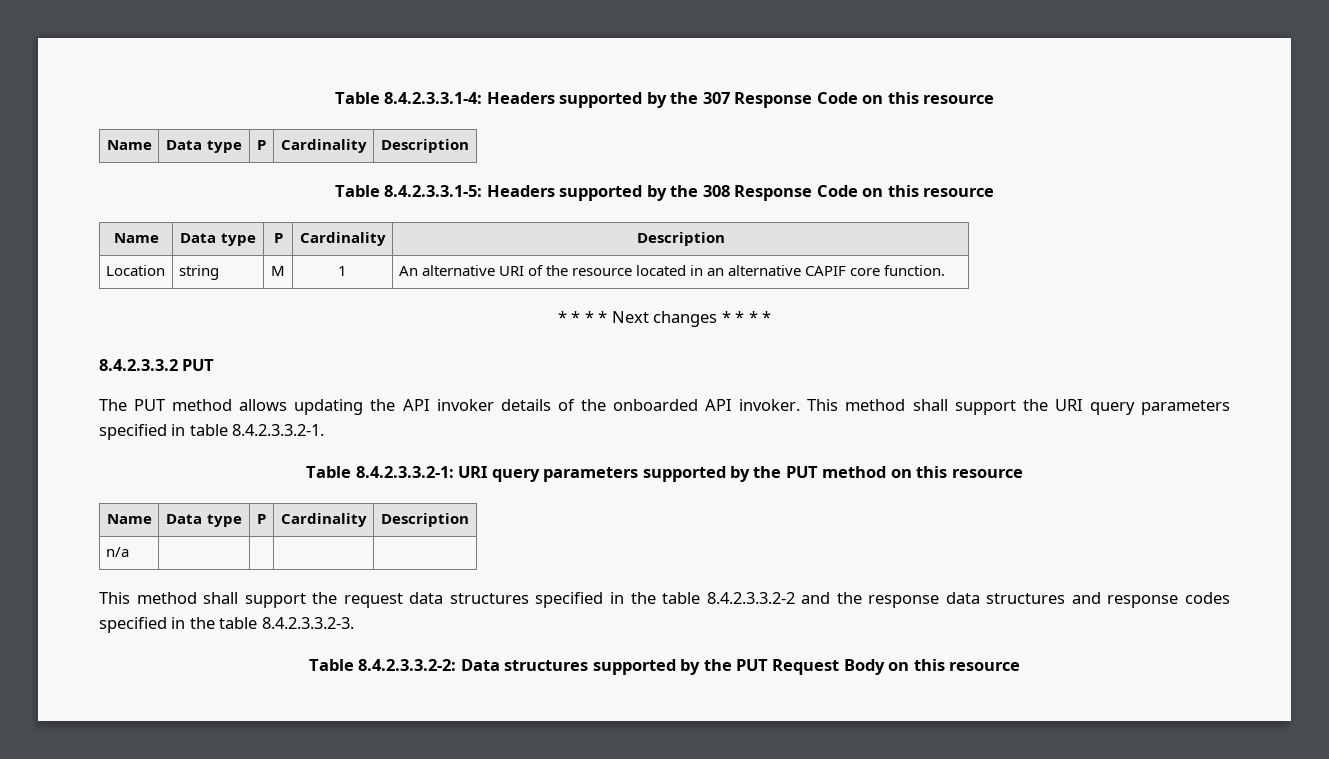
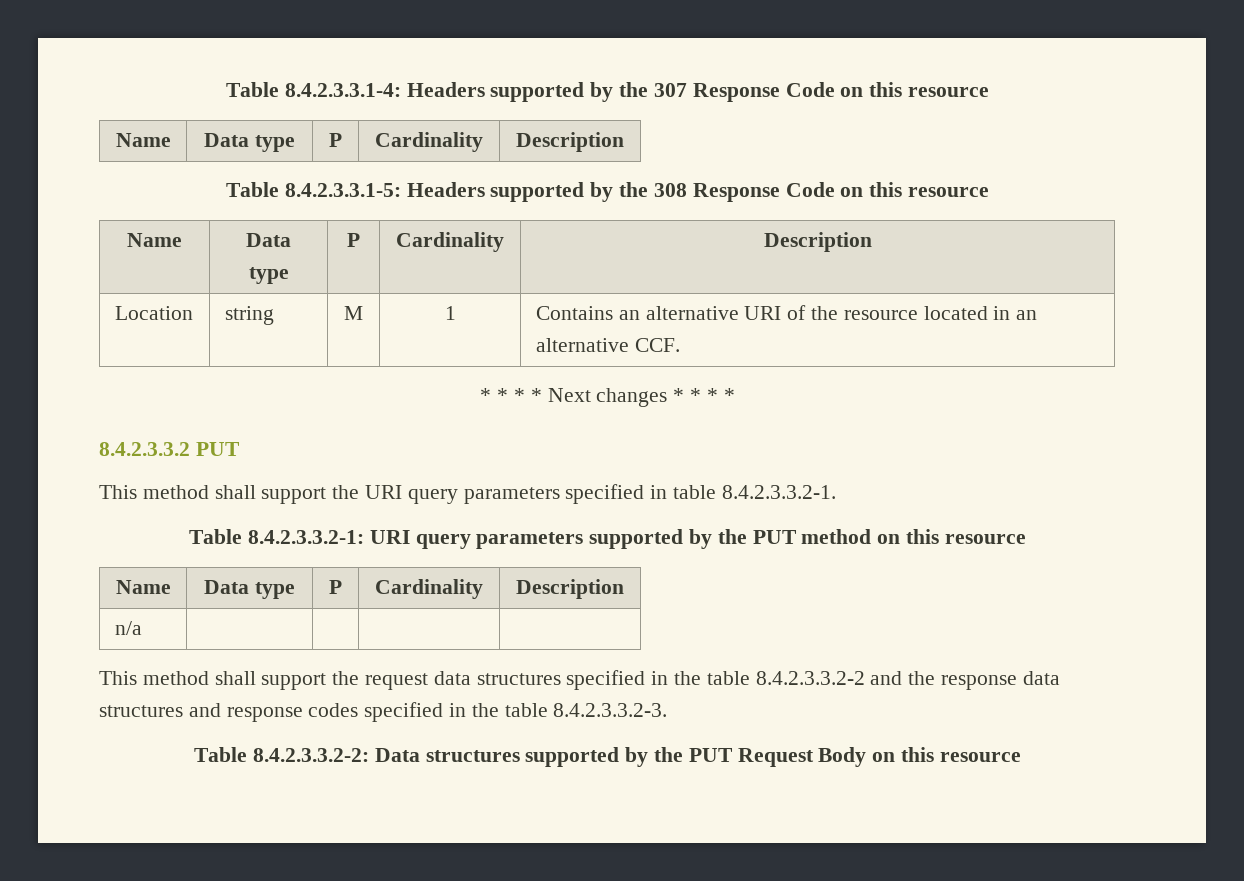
[398,266,418,276] An -> [535,306,640,320] Contains an
[805,265,946,276] CAPIF core function. -> [634,338,680,352] CCF.
[99,399,801,415] The PUT method allows updating the API invoker details of the onboarded API invoker. -> (240, 449) none

